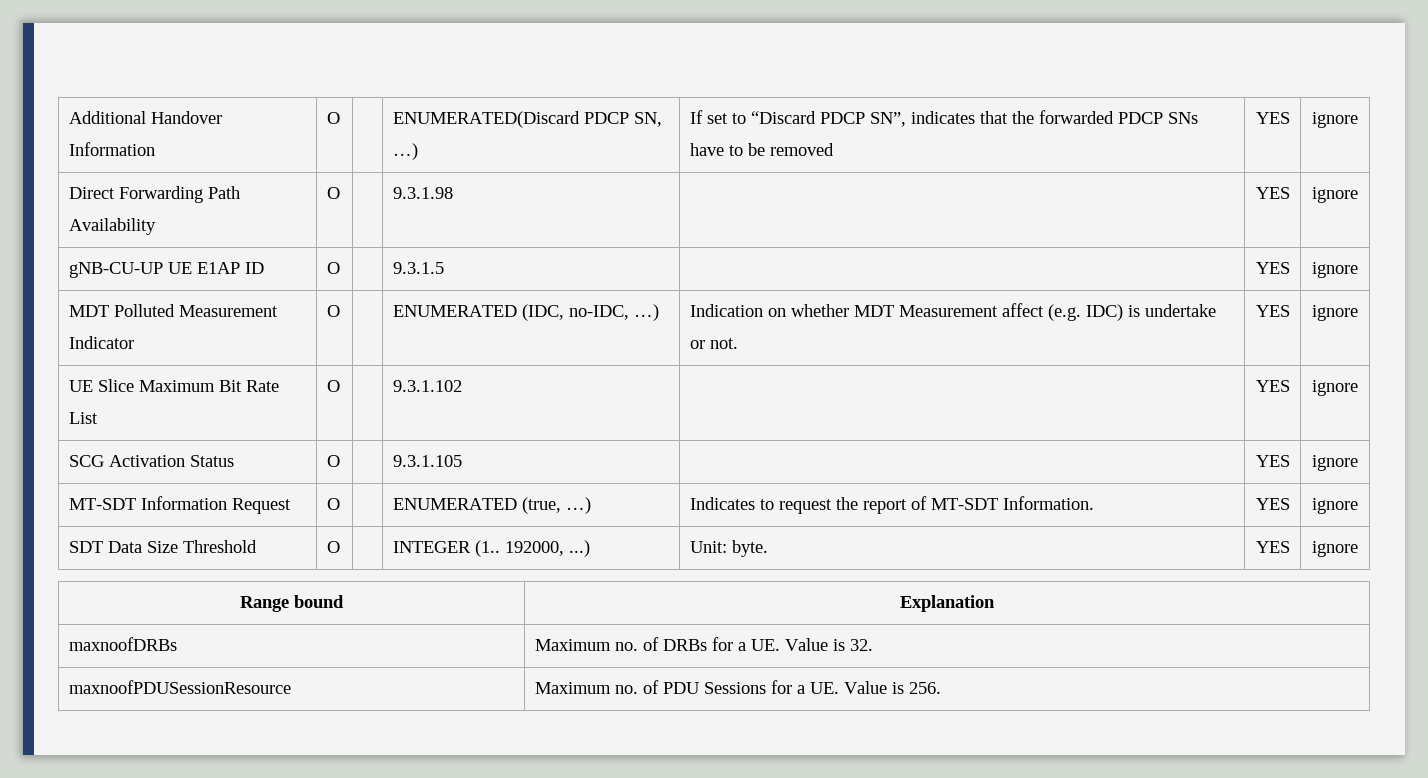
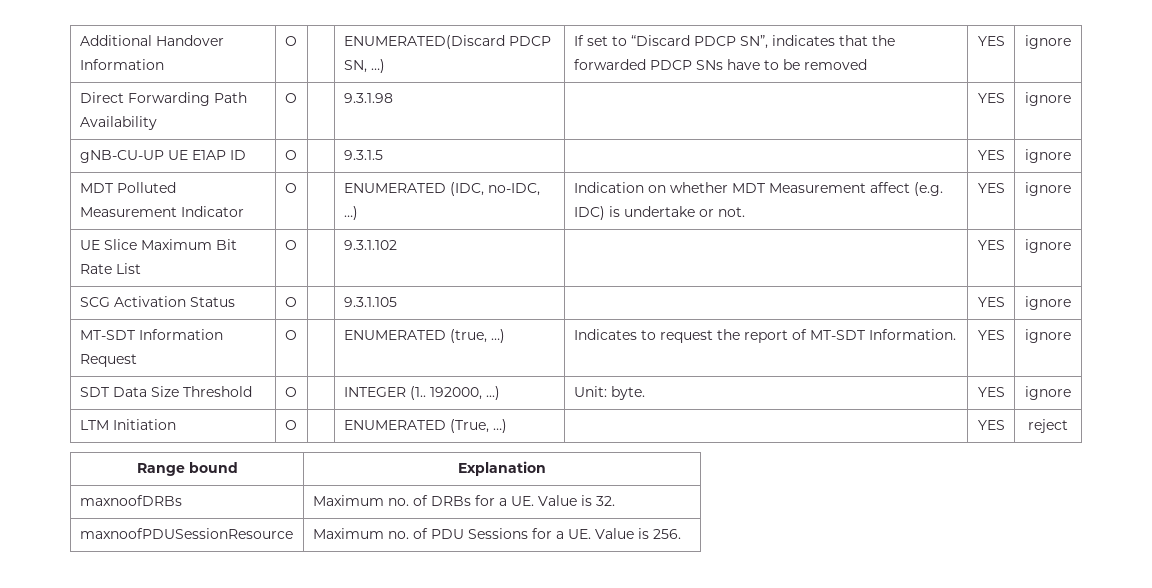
(1358, 549) none -> [79,419,176,430] [284,420,297,430] [343,419,507,433] [977,420,1005,430] [1028,419,1068,433] // LTM Initiation | O | | ENUMERATED (True, …) | | YES | reject

